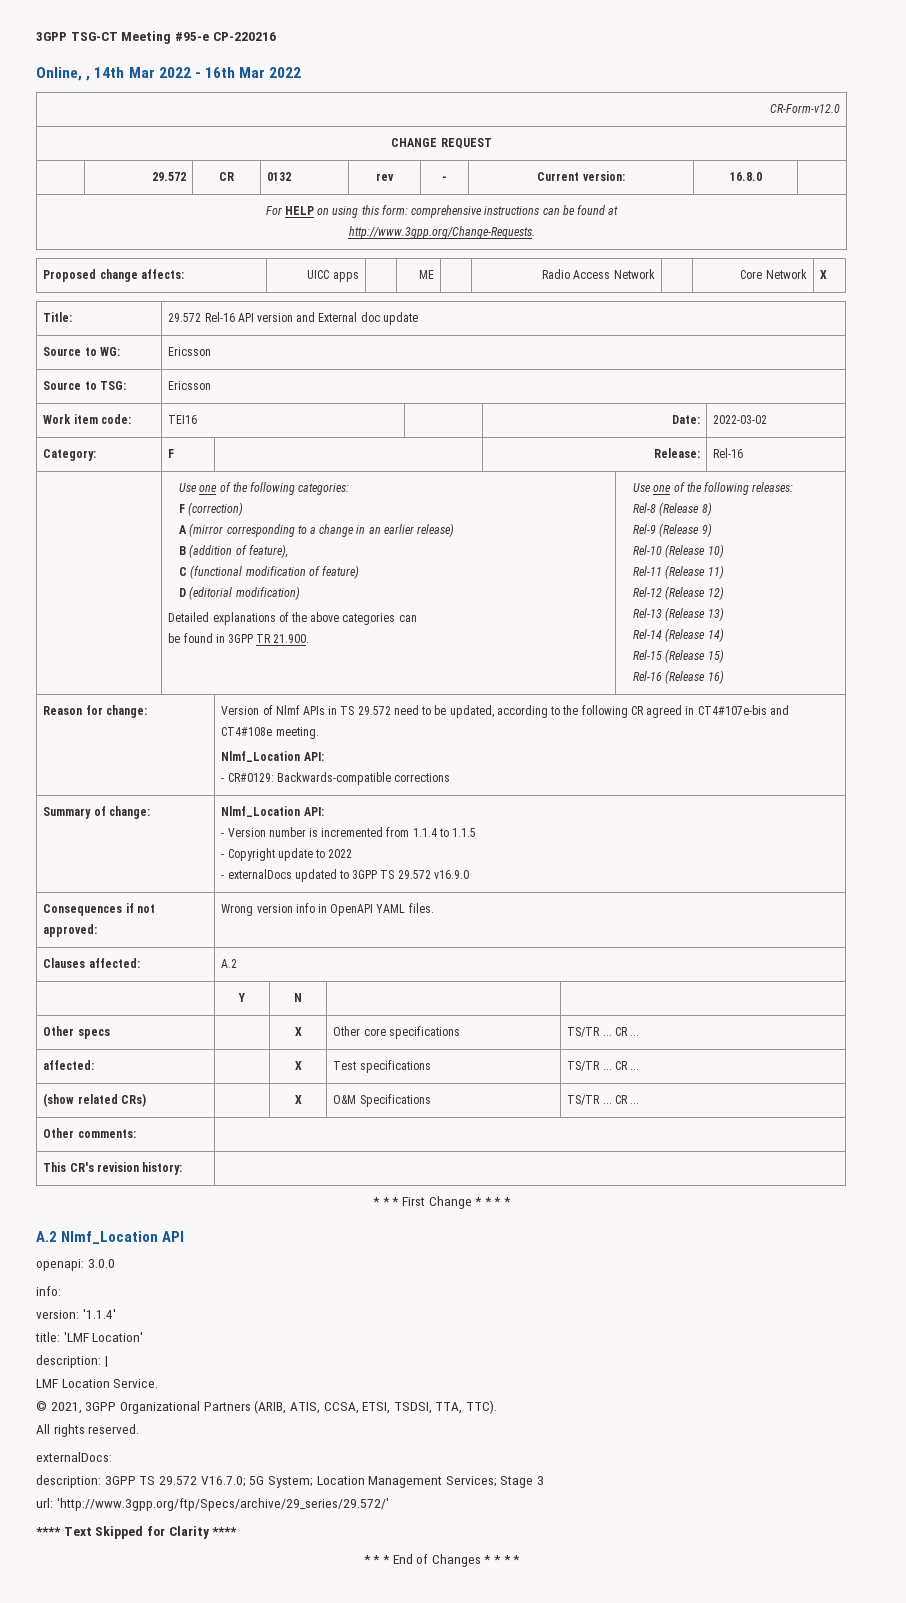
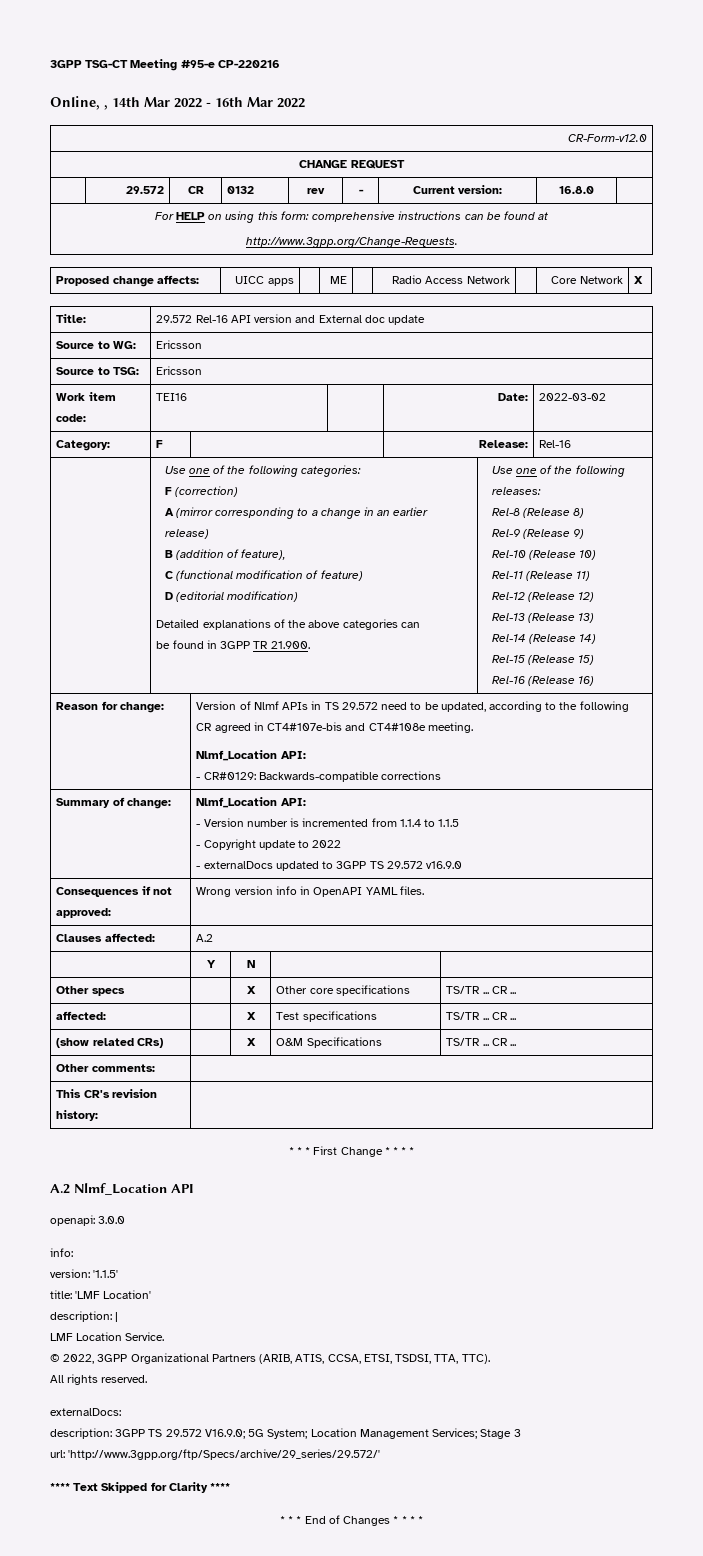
[82,1309,116,1319] '1.1.4' -> [93,1270,119,1278] '1.1.5'
[50,1402,82,1414] 2021, -> [63,1354,95,1364] 2022,
[200,1476,246,1487] V16.7.0; -> [204,1429,245,1439] V16.9.0;

